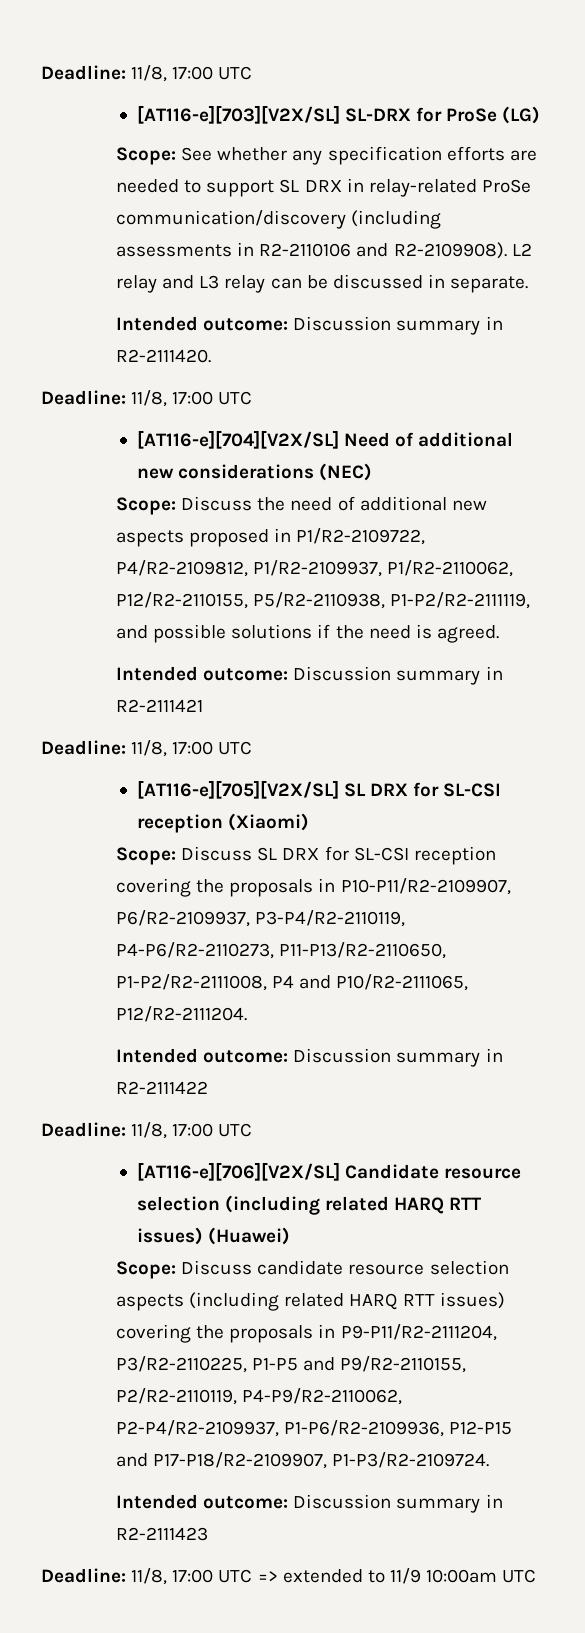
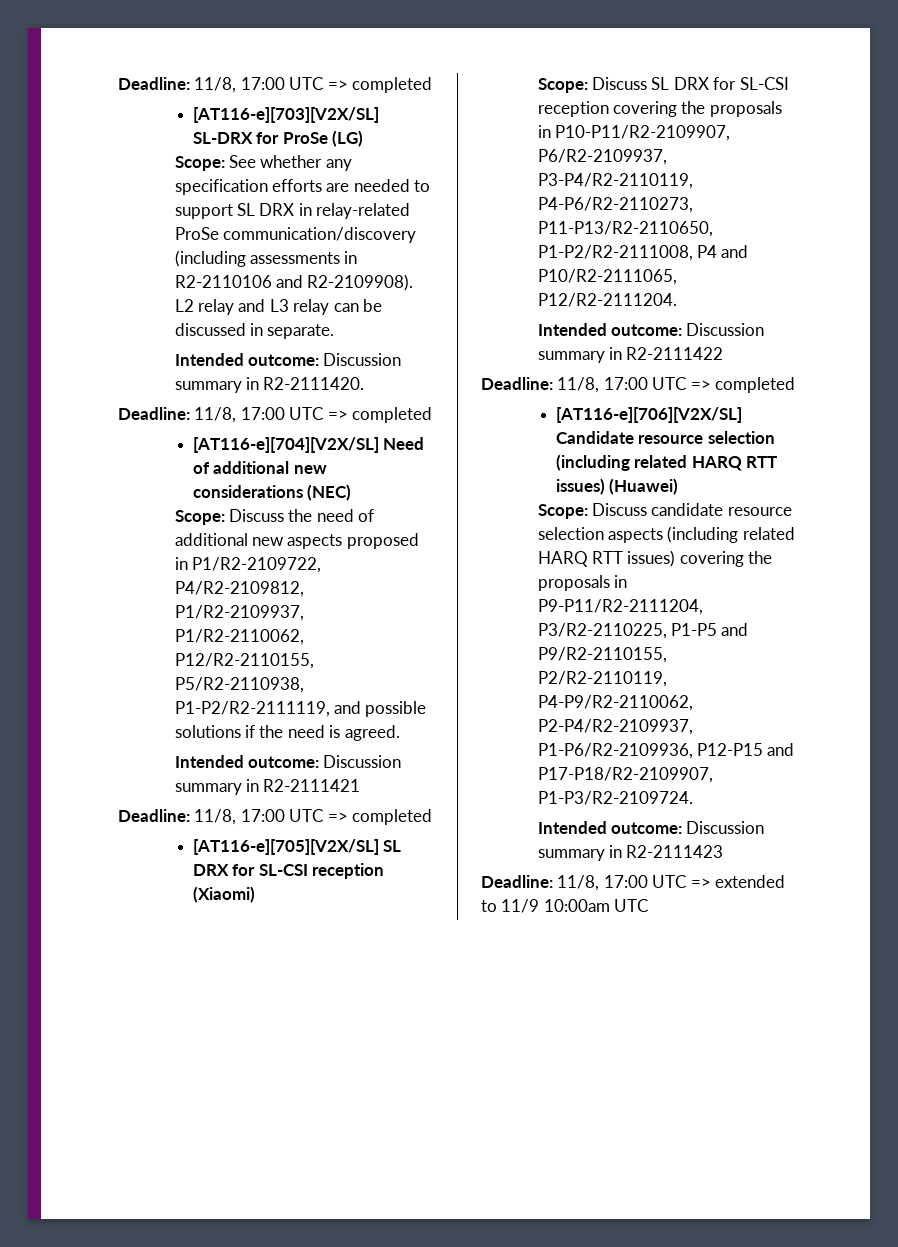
[41,65,253,82] Deadline: 11/8, 17:00 UTC -> [118,77,433,93] Deadline: 11/8, 17:00 UTC => completed
(253, 398) none -> [327,407,433,423] => completed
(253, 748) none -> [327,809,433,825] => completed
(253, 1130) none -> [690,377,796,393] => completed

